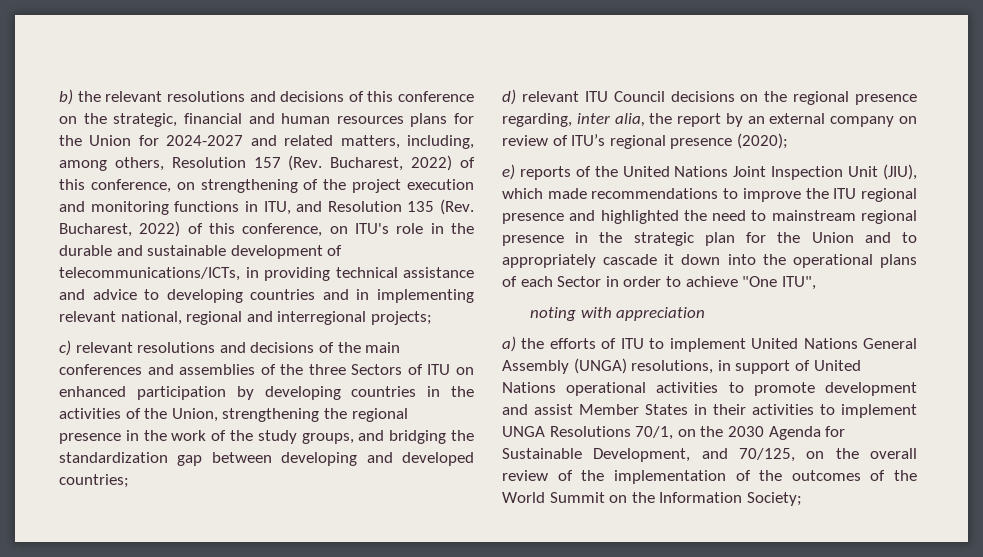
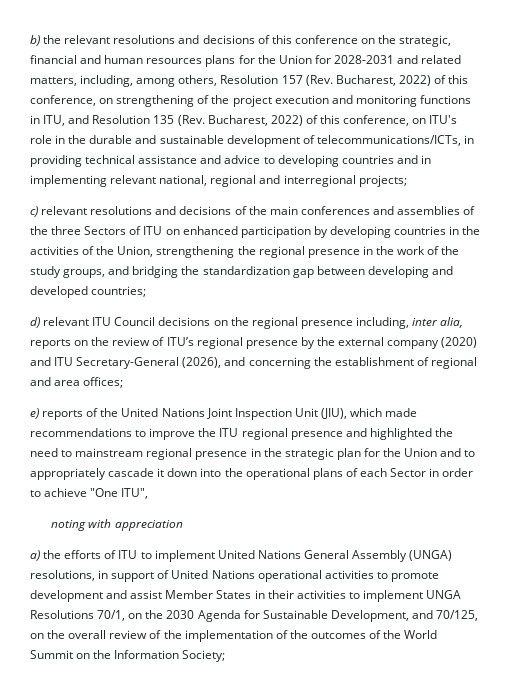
[166,135,244,146] 2024-2027 -> [333,55,394,64] 2028-2031
[502,113,572,127] regarding, -> [355,317,409,329] including,
[649,113,917,127] the report by an external company on -> [30,337,110,349] reports on the
[736,133,788,149] (2020); -> [300,337,478,349] [30,357,477,369] [30,377,124,388] by the external company (2020) and ITU Secretary-General (2026), and concerning the establishment of regional and area offices;

